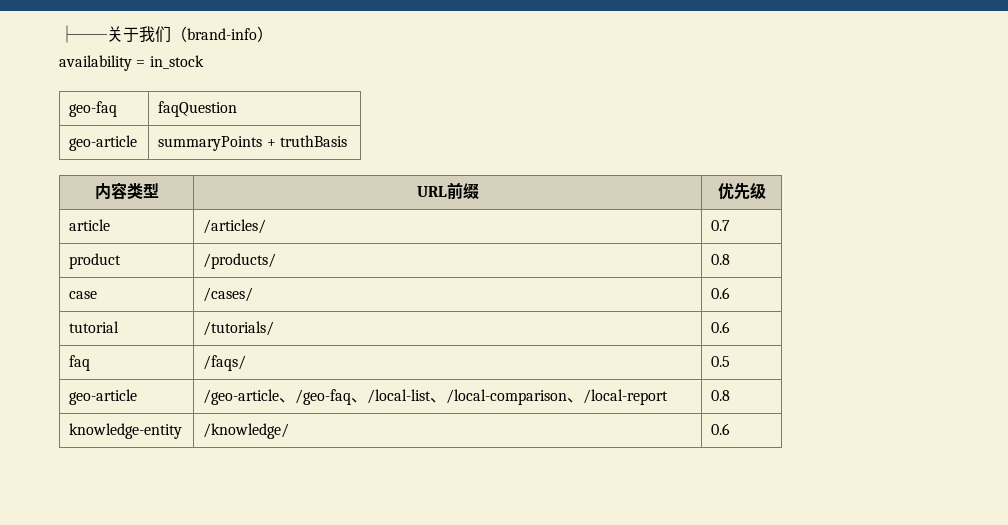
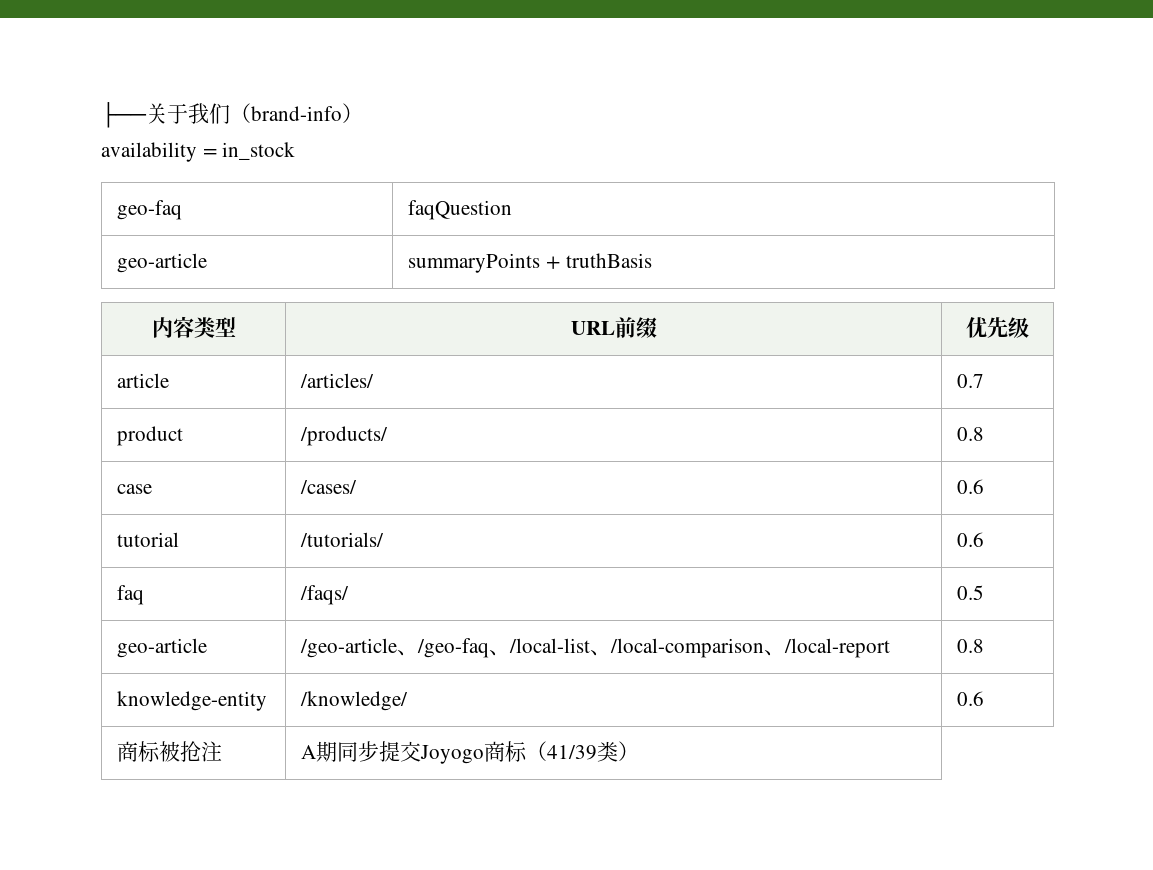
(731, 429) none -> [117,741,223,762] [301,741,640,764] // 商标被抢注 | A期同步提交Joyogo商标（41/39类）

